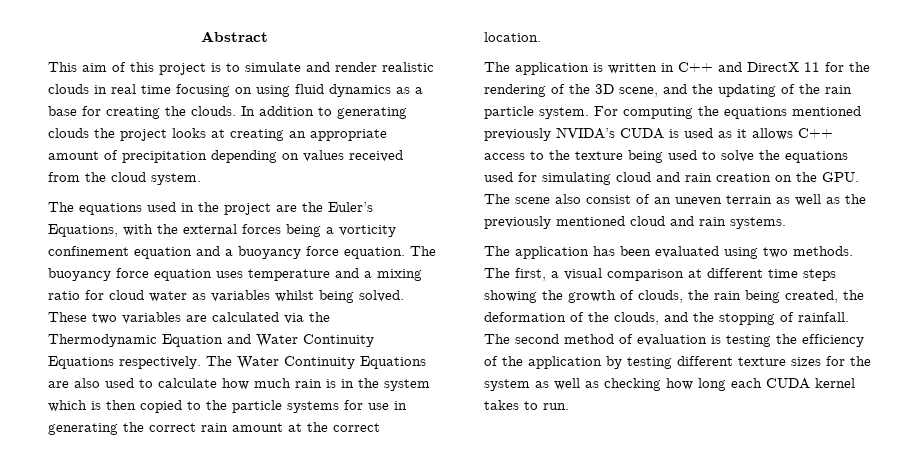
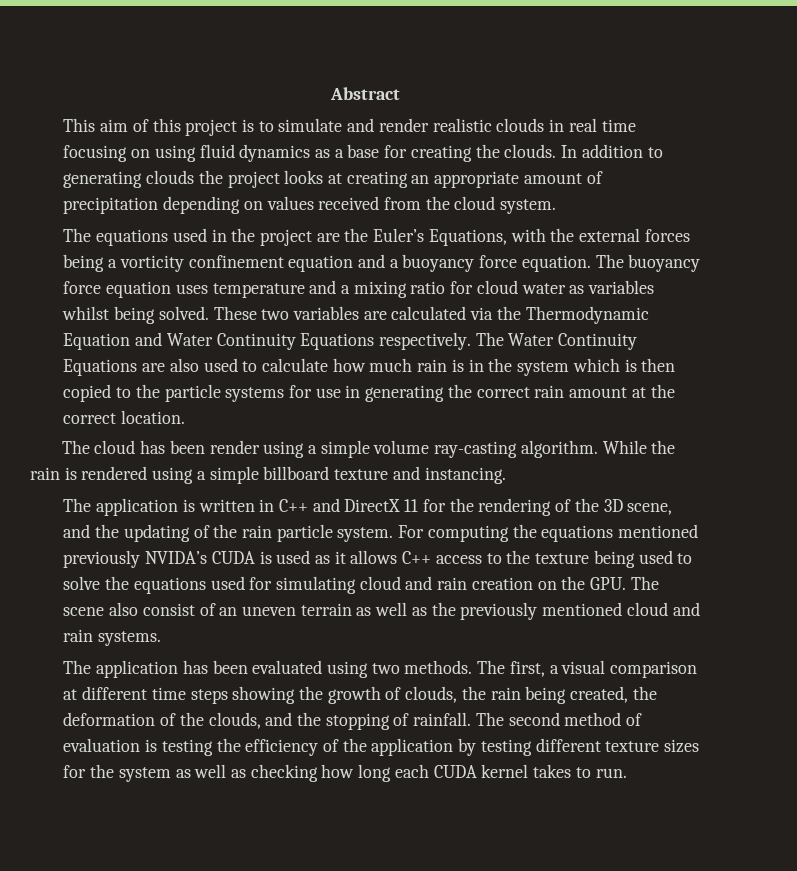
(541, 37) none -> [61,440,676,458] [30,466,506,484] // The cloud has been render using a simple volume ray-casting algorithm. While the rain is rendered using a simple billboard texture and instancing.

